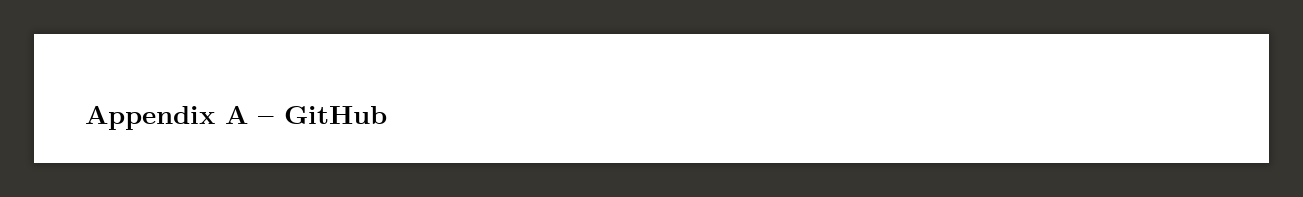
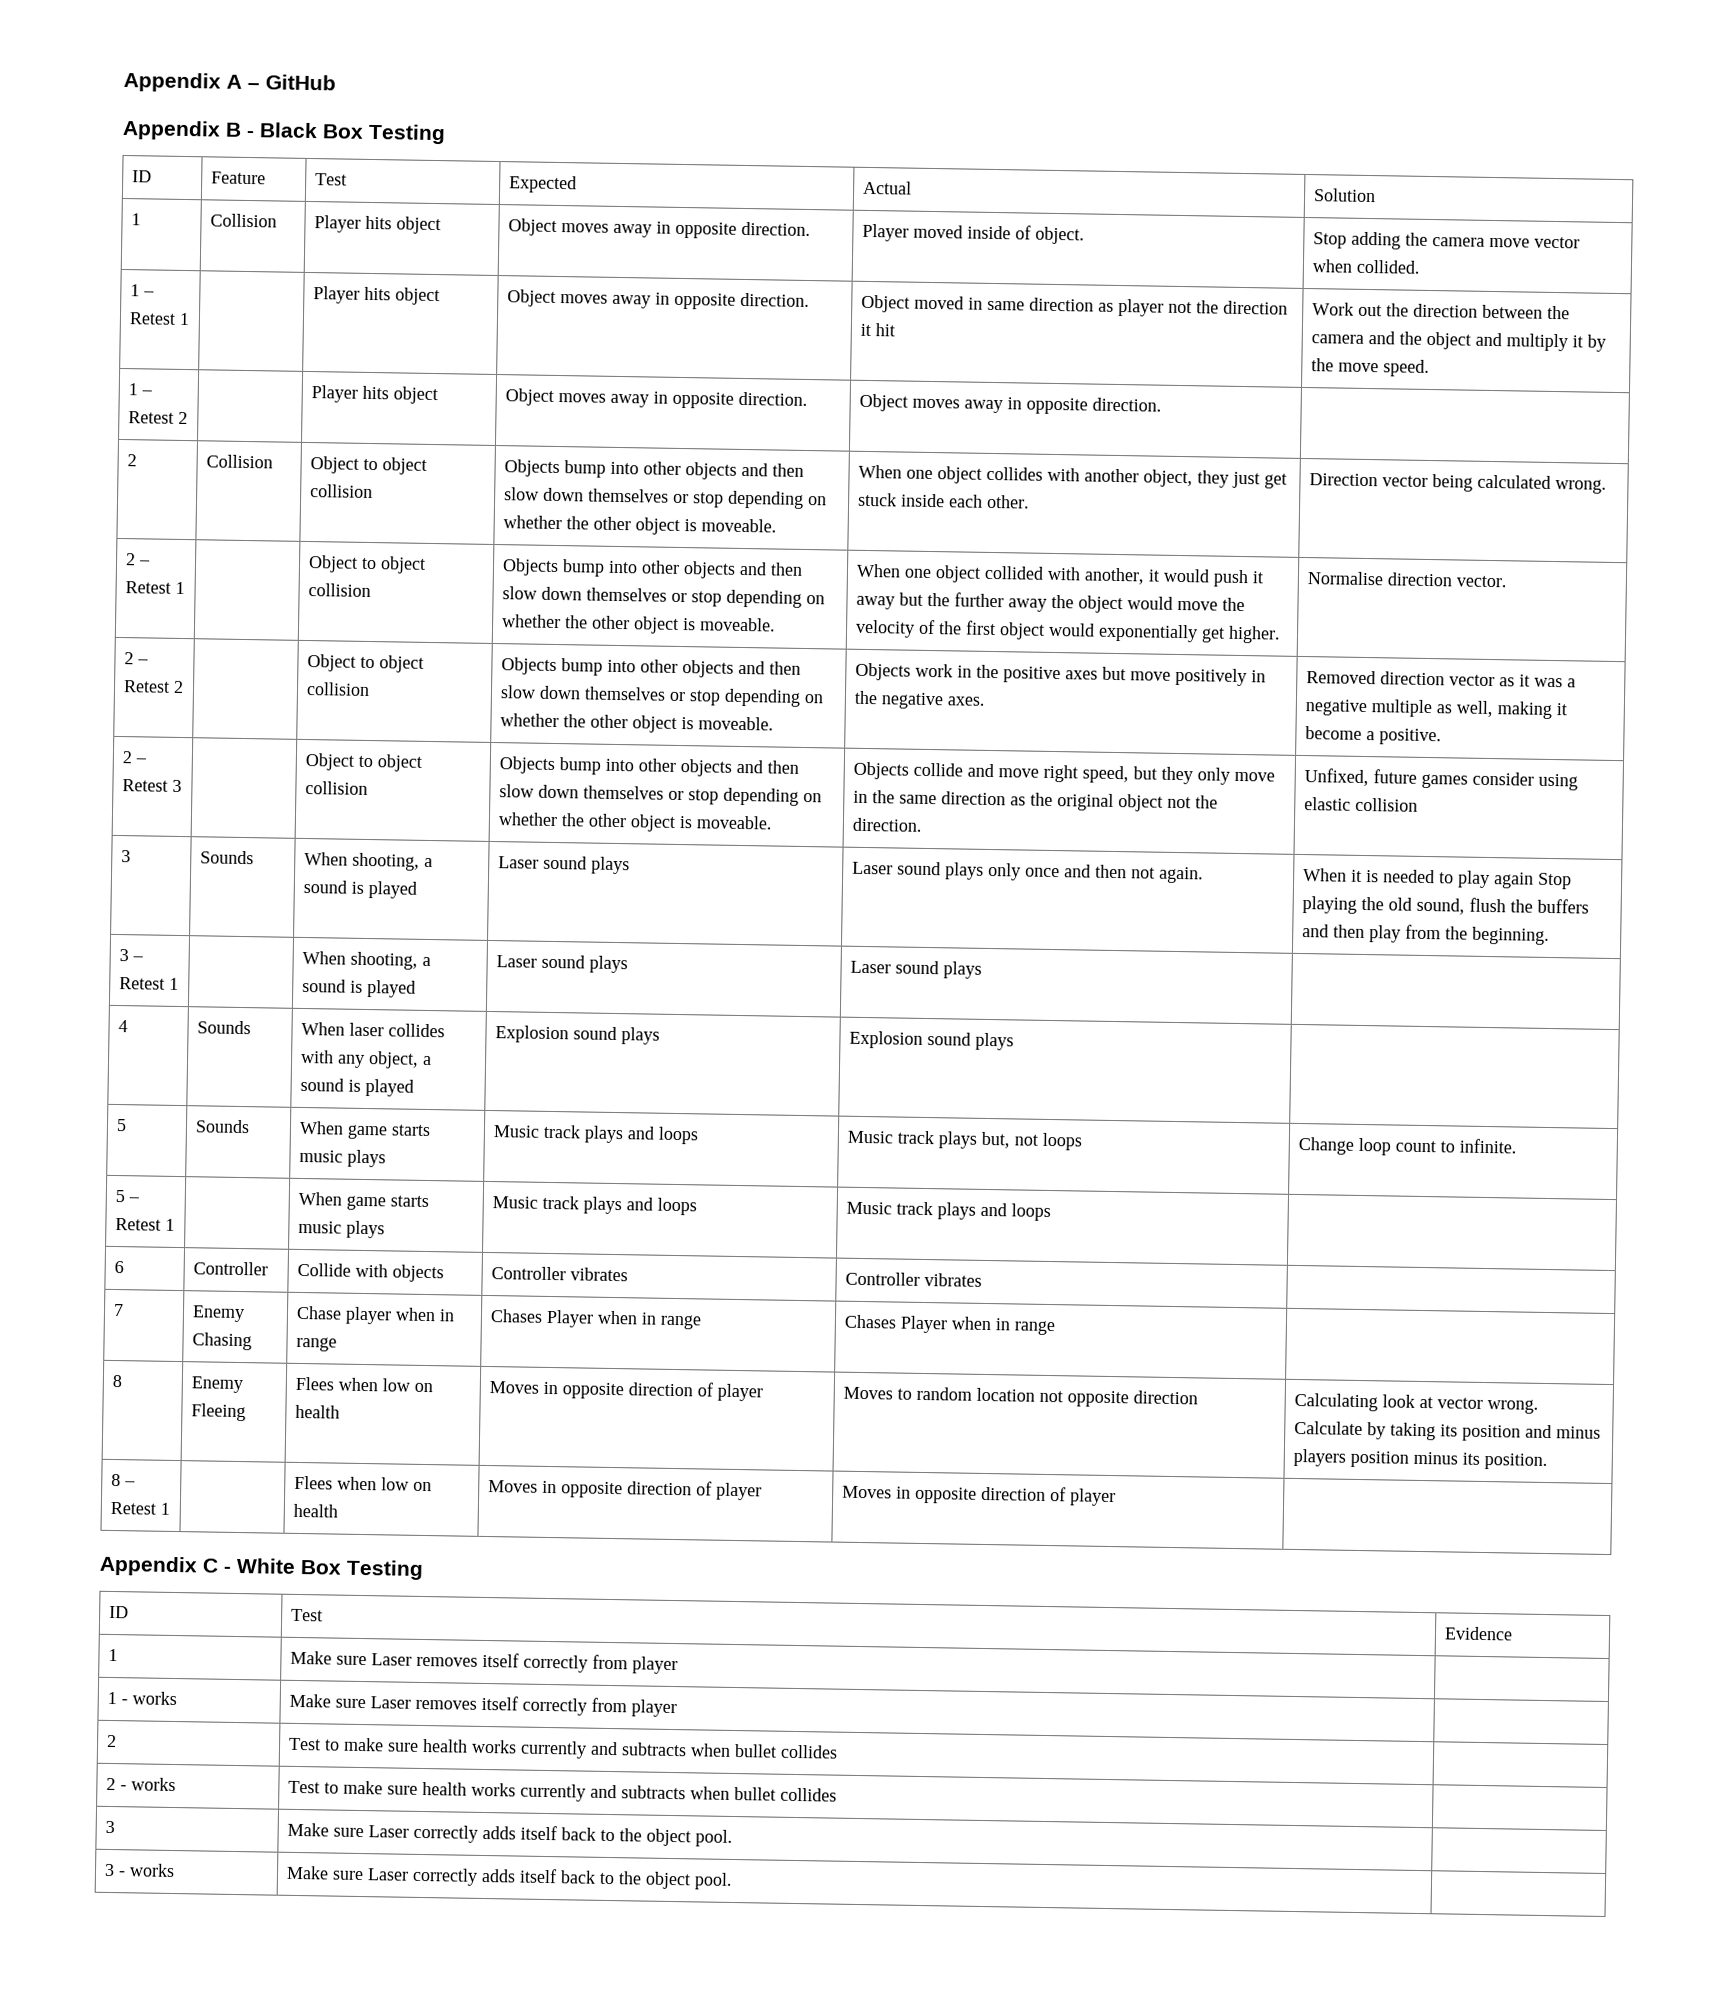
(387, 115) none -> [122,119,446,145] [131,170,152,183] [210,171,266,185] [314,173,347,186] [508,175,577,194] [862,180,912,195] [1312,188,1376,203] [130,213,141,226] [209,213,277,228] [313,215,441,235] [507,218,811,239] [861,223,1085,245] [1312,231,1580,250] [1311,259,1421,274] [129,284,155,297] [128,312,190,326] [312,286,440,306] [506,289,810,310] [860,294,1288,317] [859,323,895,337] [1311,302,1570,320] [1310,330,1606,352] [1310,358,1430,377] [127,383,153,396] [127,411,188,425] [310,385,438,405] [504,388,808,409] [858,393,1162,415] [126,454,137,467] [205,454,273,469] [309,456,427,475] [309,484,373,499] [503,459,804,480] [503,487,827,509] [502,515,777,535] [857,464,1287,489] [857,492,1030,509] [1308,473,1607,494] [124,553,151,566] [124,581,185,595] [307,555,426,574] [307,583,371,598] [501,558,803,579] [501,586,825,608] [501,614,776,634] [855,563,1264,588] [855,592,1245,614] [854,619,1281,644] [1306,571,1507,588] [123,652,149,665] [122,680,184,694] [306,653,424,673] [305,681,370,697] [500,657,801,678] [499,685,823,707] [499,713,774,733] [854,662,1266,687] [853,690,985,710] [1305,670,1576,688] [1304,699,1567,719] [1304,726,1442,746] [121,751,147,764] [121,779,182,793] [304,752,422,772] [304,780,368,795] [498,756,799,777] [498,784,822,806] [497,812,773,832] [852,761,1275,785] [852,790,1218,812] [851,817,923,832] [1303,768,1578,791] [1303,797,1418,812] [120,850,131,863] [199,850,254,865] [303,851,433,871] [302,879,417,899] [497,855,630,875] [851,861,1204,884] [1302,868,1572,890] [1301,896,1589,915] [1301,924,1550,945] [118,949,144,962] [118,977,179,990] [301,950,431,970] [301,978,416,998] [495,954,628,974] [849,960,982,979] [117,1020,128,1033] [196,1020,251,1035] [300,1021,445,1038] [300,1049,432,1069] [299,1077,414,1097] [494,1025,660,1045] [848,1030,1014,1051] [115,1118,127,1132] [194,1119,250,1134] [298,1120,431,1140] [298,1149,386,1168] [492,1124,699,1145] [846,1130,1082,1151] [1297,1136,1517,1156] [114,1189,140,1203] [114,1217,175,1231] [297,1191,429,1211] [297,1220,385,1239] [491,1195,697,1216] [845,1201,1051,1222] [113,1260,124,1274] [192,1261,268,1276] [296,1262,444,1283] [490,1266,628,1282] [844,1271,982,1287] [112,1303,124,1317] [191,1305,245,1323] [191,1332,252,1351] [295,1305,455,1325] [295,1336,337,1352] [489,1309,702,1330] [843,1314,1055,1336] [111,1374,122,1388] [190,1376,243,1394] [190,1403,246,1422] [294,1376,433,1393] [294,1404,340,1419] [488,1381,763,1402] [842,1386,1198,1408] [1293,1392,1539,1414] [1293,1420,1601,1442] [1292,1448,1548,1471] [110,1473,136,1487] [109,1501,170,1515] [293,1475,432,1492] [292,1503,338,1518] [487,1480,762,1501] [841,1485,1116,1507] [99,1555,424,1580] [108,1605,129,1619] [290,1608,323,1622] [1443,1626,1513,1641] [107,1648,118,1662] [289,1650,678,1675] [106,1691,177,1706] [288,1693,677,1718] [106,1734,117,1748] [287,1737,838,1759] [105,1777,176,1792] [287,1780,837,1802] [104,1820,115,1834] [286,1822,733,1847] [103,1863,175,1878] [285,1865,733,1890] // Appendix B - Black Box Testing // ID | Feature | Test | Expected | Actual | Solution // 1 | Collision | Player hits object | Object moves away in opposite direction. | Player moved inside of object. | Stop adding the camera move vector when collided. // 1 – Retest 1 | | Player hits object | Object moves away in opposite direction. | Object moved in same direction as player not the direction it hit | Work out the direction between the camera and the object and multiply it by the move speed. // 1 – Retest 2 | | Player hits object | Object moves away in opposite direction. | Object moves away in opposite direction. | // 2 | Collision | Object to object collision | Objects bump into other objects and then slow down themselves or stop depending on whether the other object is moveable. | When one object collides with another object, they just get stuck inside each other. | Direction vector being calculated wrong. // 2 – Retest 1 | | Object to object collision | Objects bump into other objects and then slow down themselves or stop depending on whether the other object is moveable. | When one object collided with another, it would push it away but the further away the object would move the velocity of the first object would exponentially get higher. | Normalise direction vector. // 2 – Retest 2 | | Object to object collision | Objects bump into other objects and then slow down themselves or stop depending on whether the other object is moveable. | Objects work in the positive axes but move positively in the negative axes. | Removed direction vector as it was a negative multiple as well, making it become a positive. // 2 – Retest 3 | | Object to object collision | Objects bump into other objects and then slow down themselves or stop depending on whether the other object is moveable. | Objects collide and move right speed, but they only move in the same direction as the original object not the direction. | Unfixed, future games consider using elastic collision // 3 | Sounds | When shooting, a sound is played | Laser sound plays | Laser sound plays only once and then not again. | When it is needed to play again Stop playing the old sound, flush the buffers and then play from the beginning. // 3 – Retest 1 | | When shooting, a sound is played | Laser sound plays | Laser sound plays | // 4 | Sounds | When laser collides with any object, a sound is played | Explosion sound plays | Explosion sound plays | // 5 | Sounds | When game starts music plays | Music track plays and loops | Music track plays but, not loops | Change loop count to infinite. // 5 – Retest 1 | | When game starts music plays | Music track plays and loops | Music track plays and loops | // 6 | Controller | Collide with objects | Controller vibrates | Controller vibrates | // 7 | Enemy Chasing | Chase player when in range | Chases Player when in range | Chases Player when in range | // 8 | Enemy Fleeing | Flees when low on health | Moves in opposite direction of player | Moves to random location not opposite direction | Calculating look at vector wrong. Calculate by taking its position and minus players position minus its position. // 8 – Retest 1 | | Flees when low on health | Moves in opposite direction of player | Moves in opposite direction of player | // Appendix C - White Box Testing // ID | Test | Evidence // 1 | Make sure Laser removes itself correctly from player | // 1 - works | Make sure Laser removes itself correctly from player | // 2 | Test to make sure health works currently and subtracts when bullet collides | // 2 - works | Test to make sure health works currently and subtracts when bullet collides | // 3 | Make sure Laser correctly adds itself back to the object pool. | // 3 - works | Make sure Laser correctly adds itself back to the object pool. |

